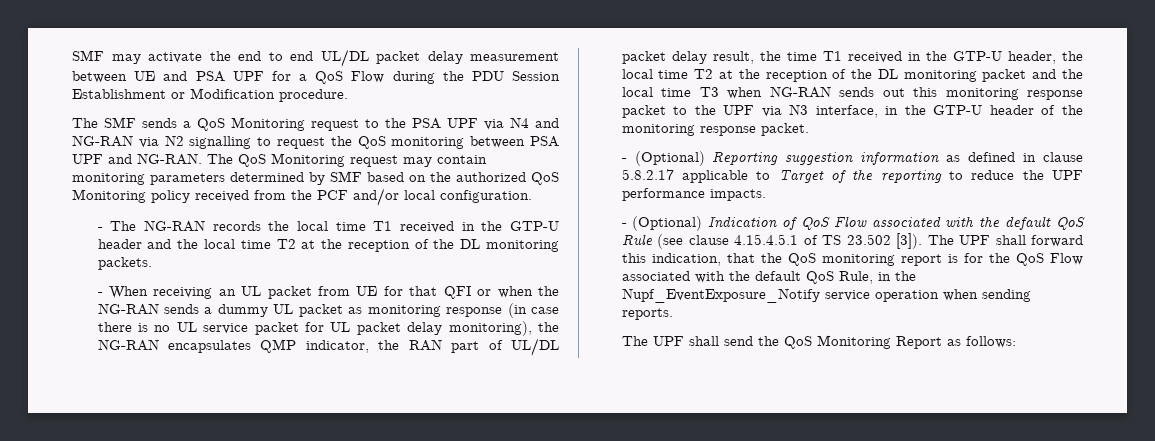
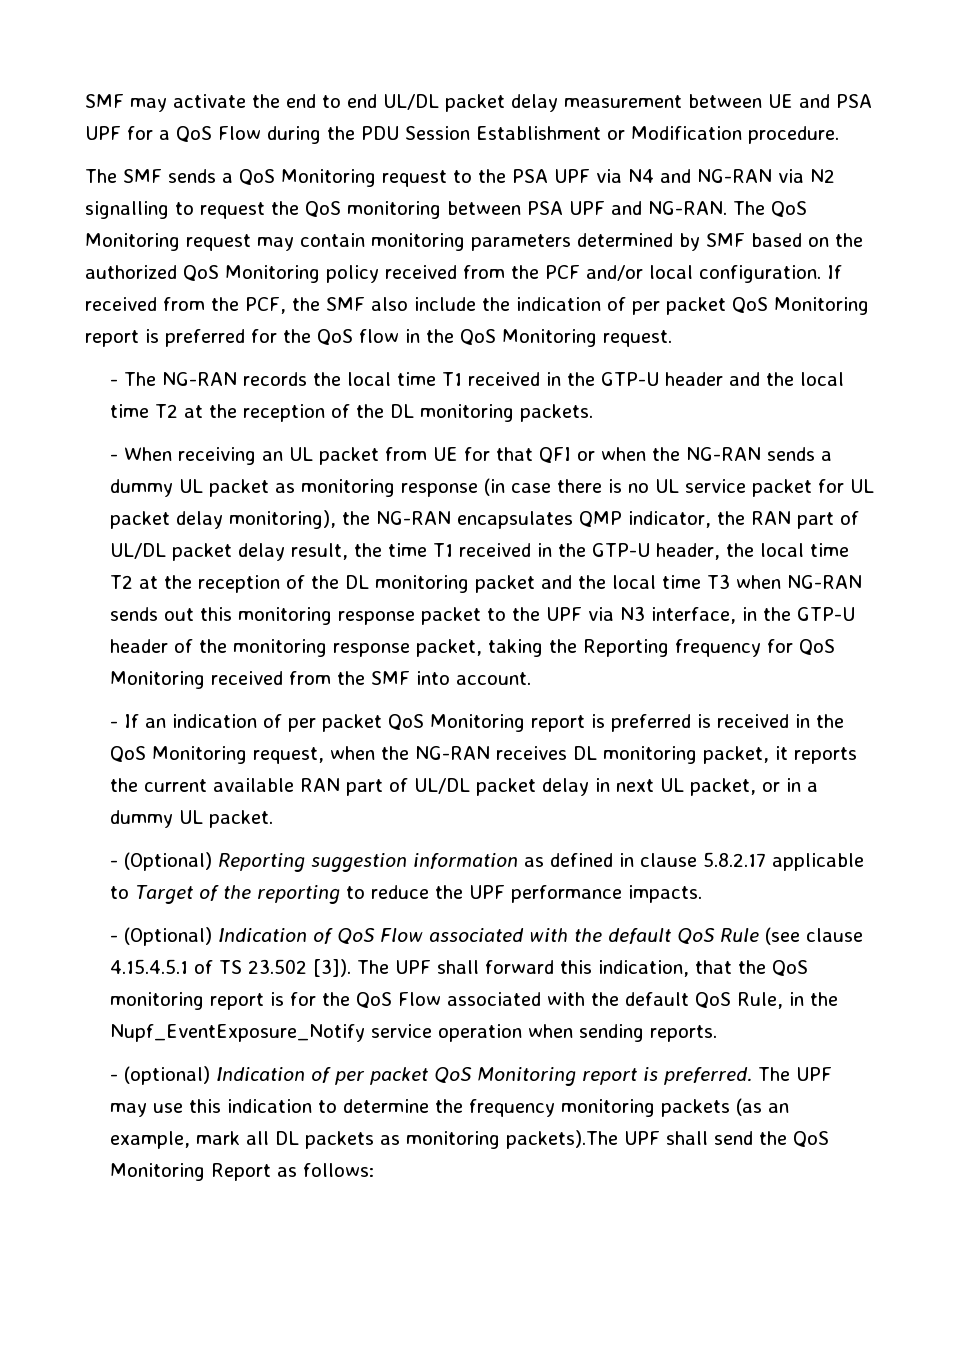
(532, 196) none -> [827,265,842,279] [85,297,869,315] [85,329,672,347] If received from the PCF, the SMF also include the indication of per packet QoS Monitoring report is preferred for the QoS flow in the QoS Monitoring request.
(756, 131) none -> [415,639,835,657] [109,671,531,689] [109,714,844,732] [109,746,857,764] [109,778,818,796] [109,810,203,828] packet, taking the Reporting frequency for QoS Monitoring received from the SMF into account. // - If an indication of per packet QoS Monitoring report is preferred is received in the QoS Monitoring request, when the NG-RAN receives DL monitoring packet, it reports the current available RAN part of UL/DL packet delay in next UL packet, or in a dummy UL
[621,336,648,346] The -> [109,1066,832,1086] [109,1098,789,1117] [109,1130,618,1149] - (optional) Indication of per packet QoS Monitoring report is preferred. The UPF may use this indication to determine the frequency monitoring packets (as an example, mark all DL packets as monitoring packets).The

